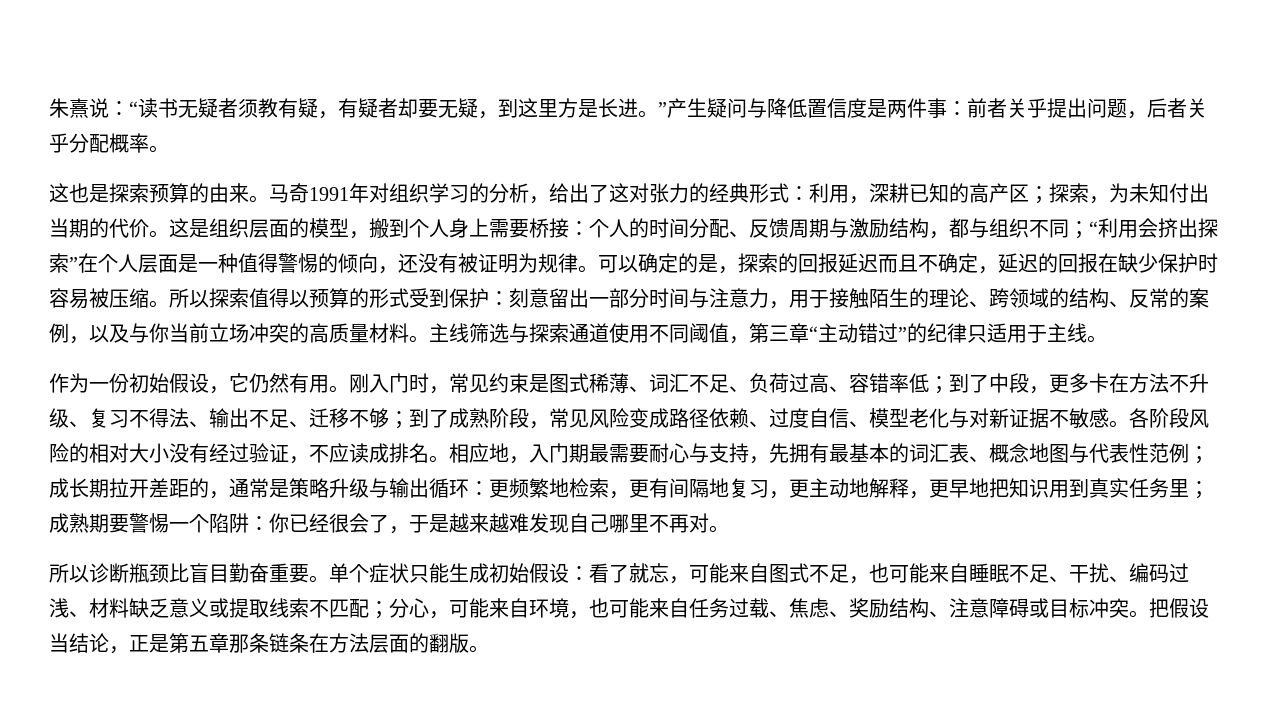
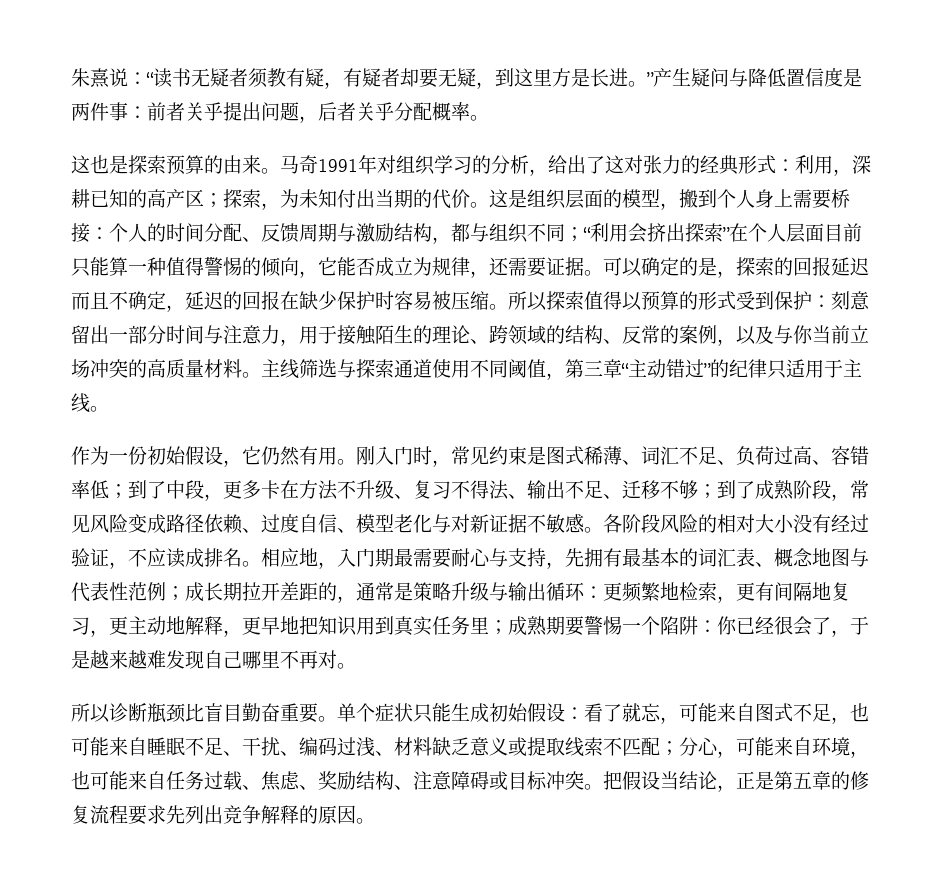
[178,254,198,273] 是 -> [824,223,862,242] [71,257,128,277] 目前只能算
[398,253,578,273] 还没有被证明为规律 -> [318,257,584,278] 它能否成立为规律，还需要证据
[229,633,469,653] 那条链条在方法层面的翻版 -> [831,771,869,790] [71,805,356,825] 的修复流程要求先列出竞争解释的原因

